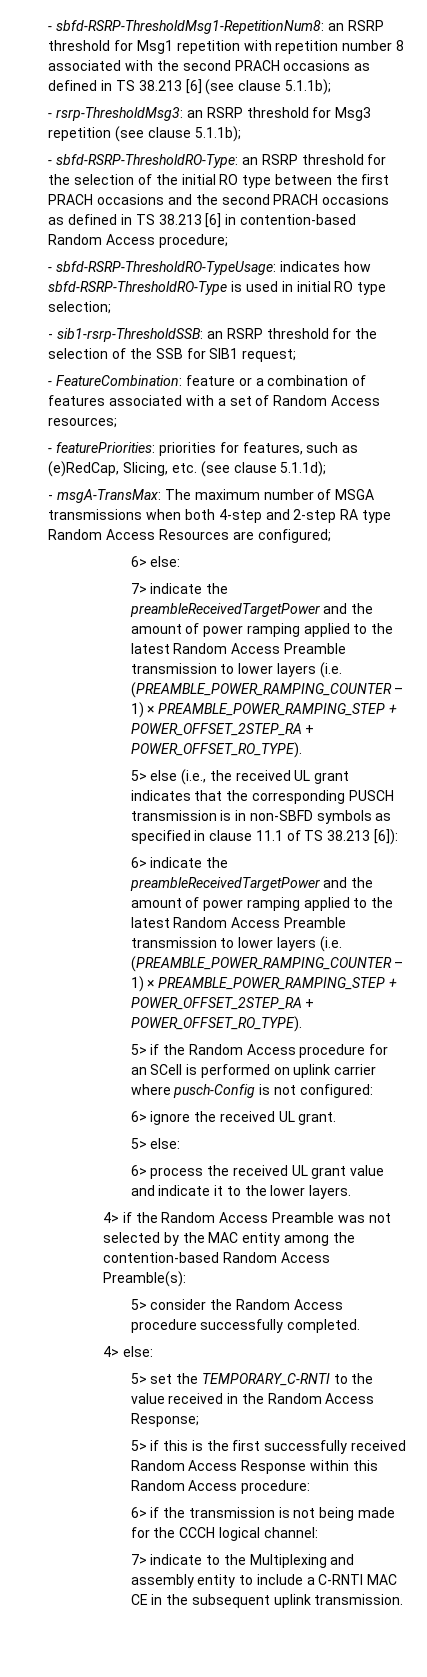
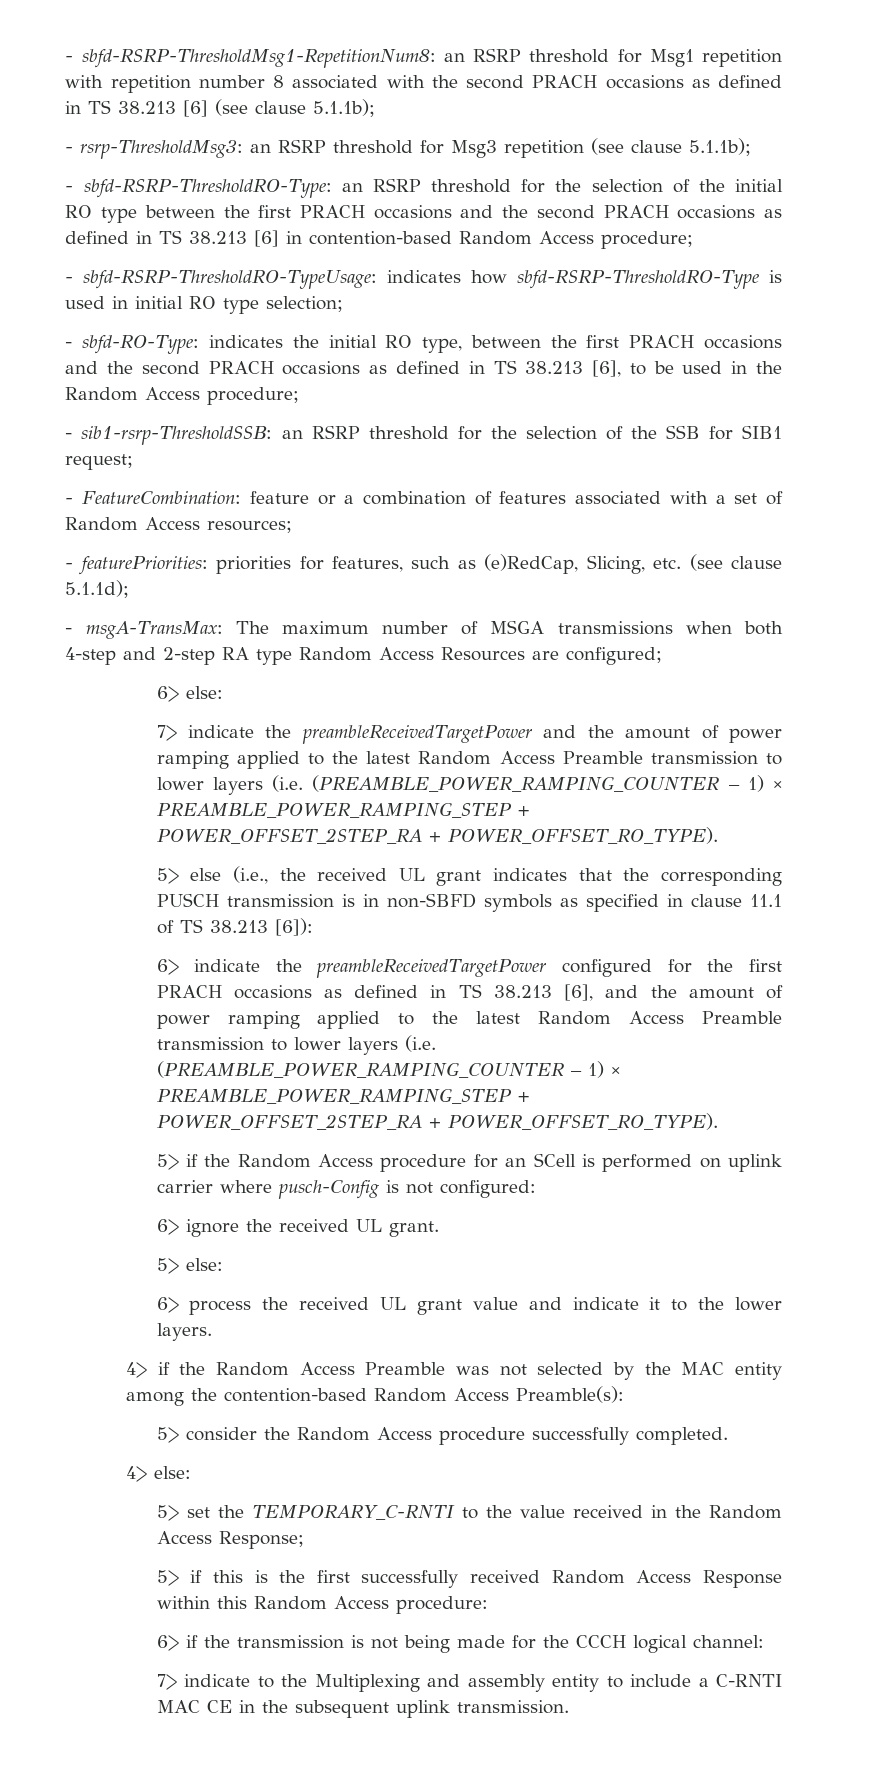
(112, 307) none -> [65,335,782,354] [65,360,783,377] [65,387,300,405] // - sbfd-RO-Type: indicates the initial RO type, between the first PRACH occasions and the second PRACH occasions as defined in TS 38.213 [6], to be used in the Random Access procedure;
(320, 884) none -> [562,959,783,977] [156,984,594,1001] configured for the first PRACH occasions as defined in TS 38.213 [6],

